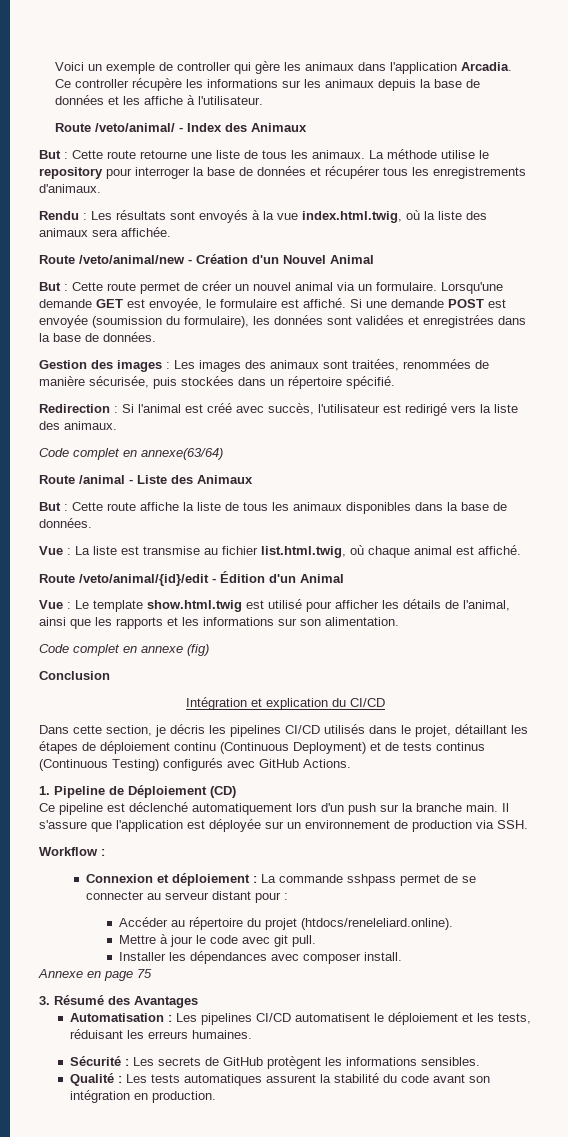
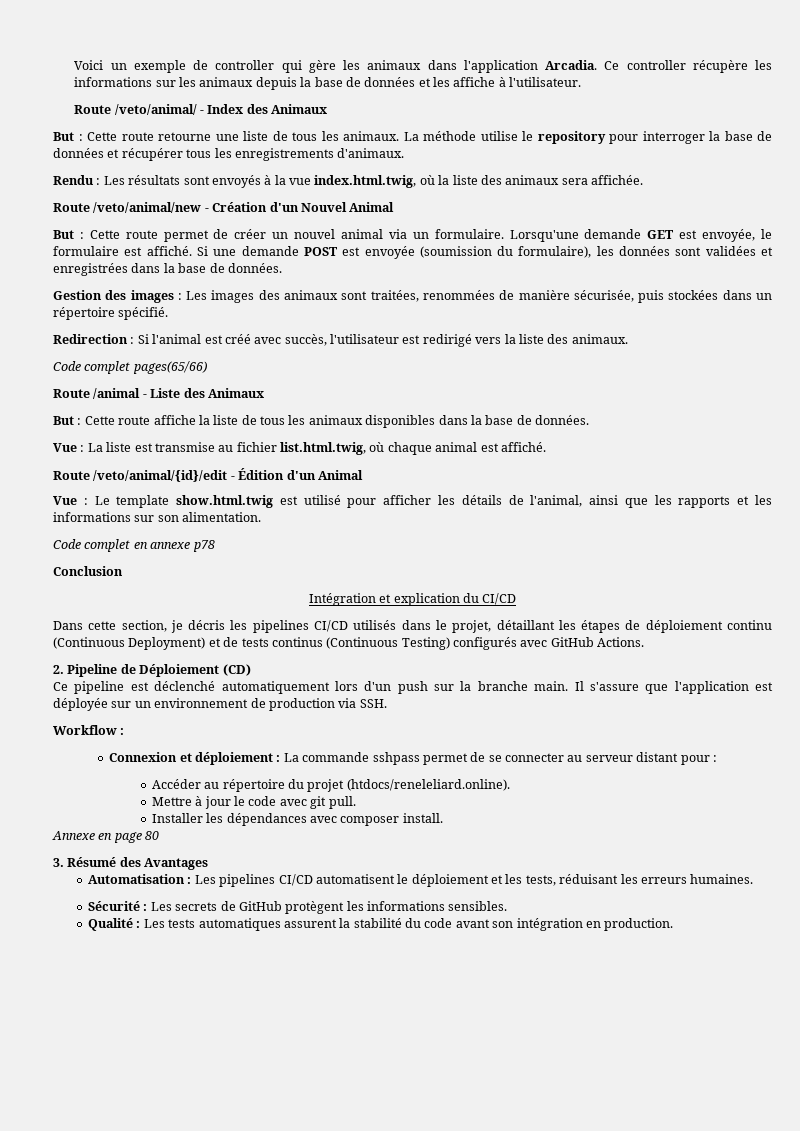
[123,448,223,460] en annexe(63/64) -> [132,361,207,374] pages(65/66)
[187,644,209,656] (fig) -> [192,540,215,552] p78
[39,786,50,795] 1. -> [53,665,64,674] 2.
[137,969,152,978] 75 -> [145,831,160,840] 80

